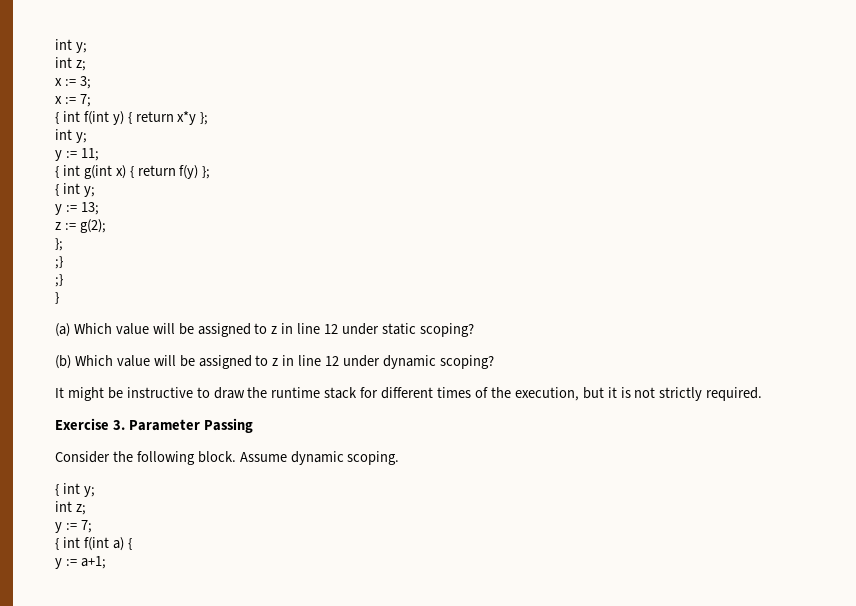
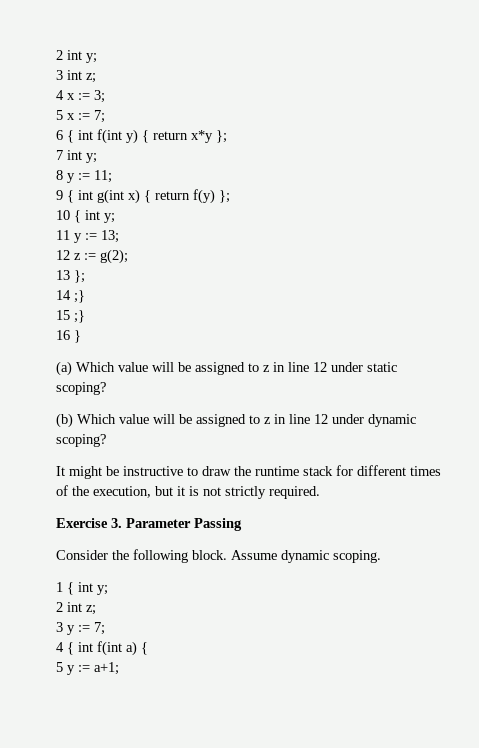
[55,39,87,53] [55,57,86,71] int y; // int z; // -> [56,50,97,63] [56,70,96,83] [56,90,64,100] 2 int y; // 3 int z; // 4
(91, 82) none -> [56,110,63,120] 5
(91, 100) none -> [56,130,63,140] 6
[55,129,87,143] int y; // -> [56,150,97,163] [56,170,63,180] 7 int y; // 8
(99, 154) none -> [56,190,63,200] 9
[55,183,95,197] { int y; // -> [56,210,115,223] [56,230,70,240] 10 { int y; // 11
(99, 208) none -> [56,250,70,260] 12
[55,238,63,251] [55,256,63,269] [55,274,63,287] }; // ;} // ;} // -> [56,270,85,283] [56,290,85,303] [56,310,85,323] [56,330,70,340] 13 }; // 14 ;} // 15 ;} // 16
[55,483,95,497] [55,501,86,515] { int y; // int z; // -> [56,582,108,595] [56,602,96,615] [56,622,63,632] 1 { int y; // 2 int z; // 3
(92, 526) none -> [56,642,64,652] 4
(132, 544) none -> [56,662,63,672] 5

